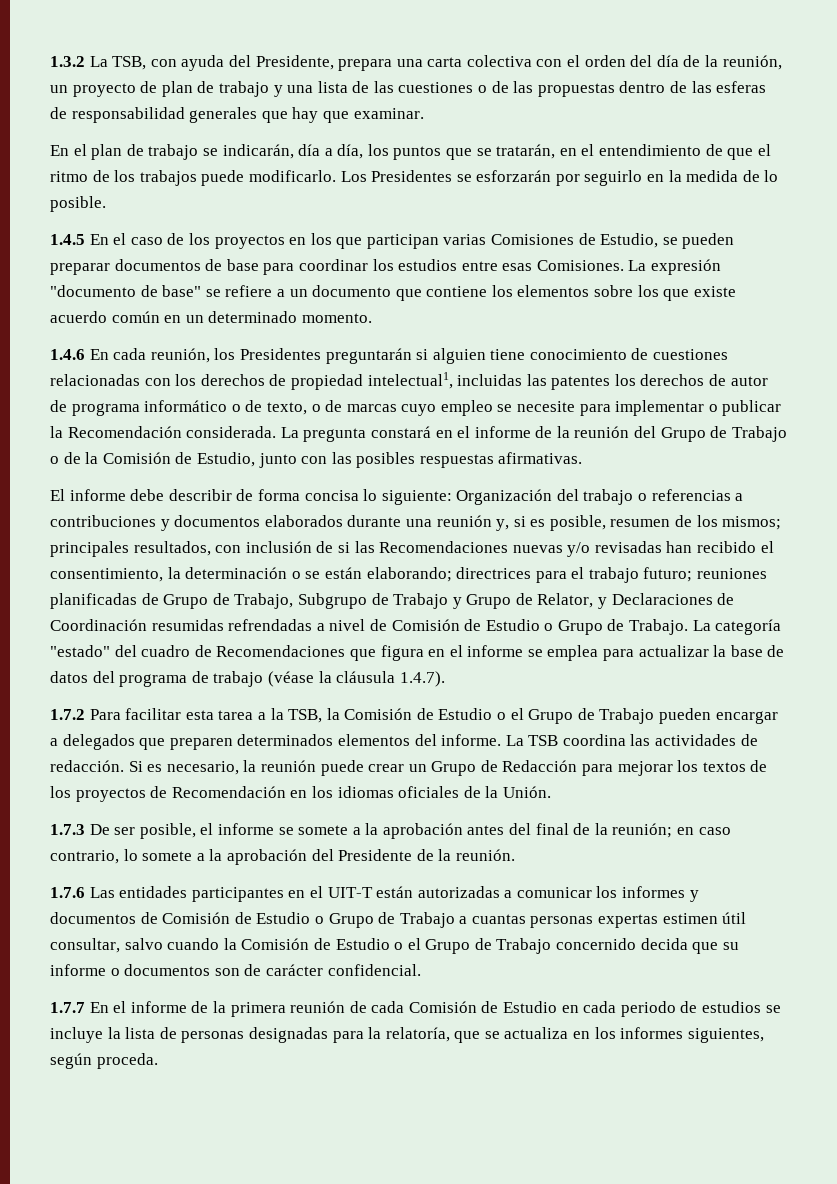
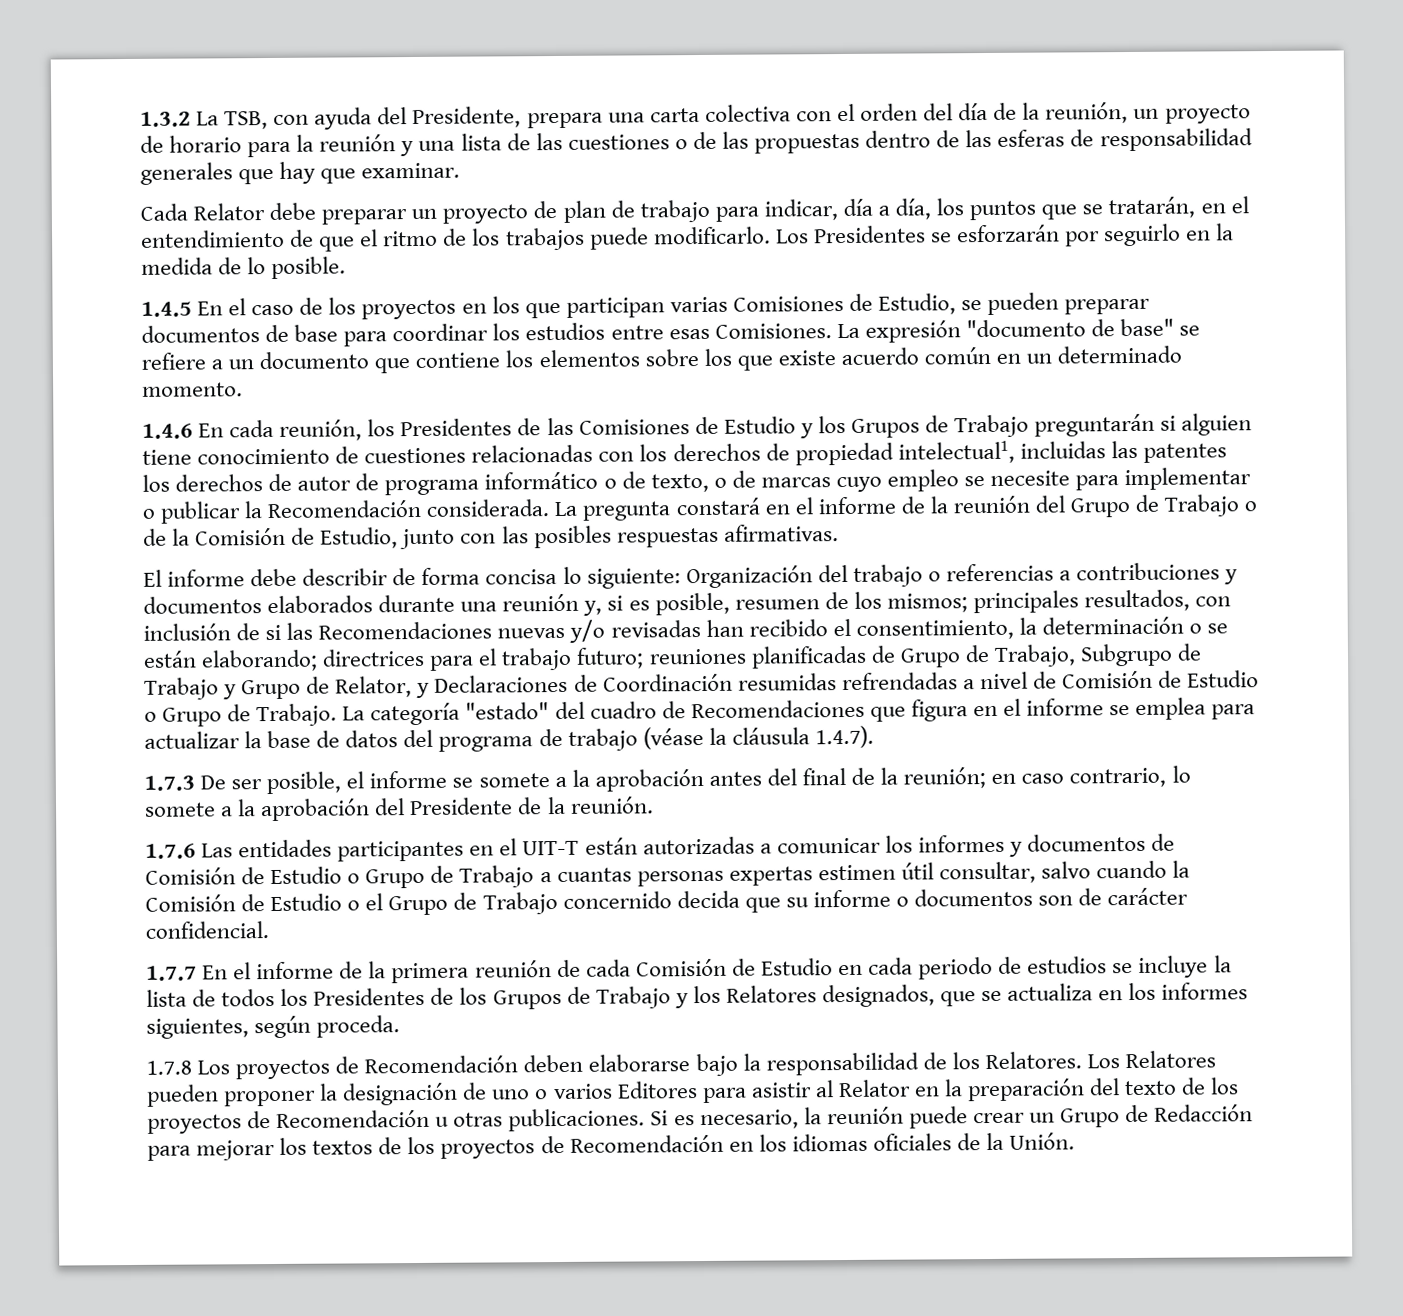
[161,81,269,97] plan de trabajo -> [169,134,397,158] horario para la reunión
[50,144,294,160] En el plan de trabajo se indicarán, -> [140,199,838,225] Cada Relator debe preparar un proyecto de plan de trabajo para indicar,
(321, 354) none -> [517,414,1030,439] de las Comisiones de Estudio y los Grupos de Trabajo
[50,708,778,724] [50,734,758,750] [50,760,768,776] [50,786,551,802] // 1.7.2 Para facilitar esta tarea a la TSB, la Comisión de Estudio o el Grupo de Trabajo pueden encargar a delegados que preparen determinados elementos del informe. La TSB coordina las actividades de redacción. Si es necesario, la reunión puede crear un Grupo de Redacción para mejorar los textos de los proyectos de Recomendación en los idiomas oficiales de la Unión. -> (874, 737) none
[181,1027,450,1043] personas designadas para la relatoría, -> [221,984,935,1010] todos los Presidentes de los Grupos de Trabajo y los Relatores designados,
(158, 1061) none -> [146,1050,1217,1080] [146,1077,1240,1107] [147,1104,1254,1134] [147,1132,1076,1161] // 1.7.8 Los proyectos de Recomendación deben elaborarse bajo la responsabilidad de los Relatores. Los Relatores pueden proponer la designación de uno o varios Editores para asistir al Relator en la preparación del texto de los proyectos de Recomendación u otras publicaciones. Si es necesario, la reunión puede crear un Grupo de Redacción para mejorar los textos de los proyectos de Recomendación en los idiomas oficiales de la Unión.

